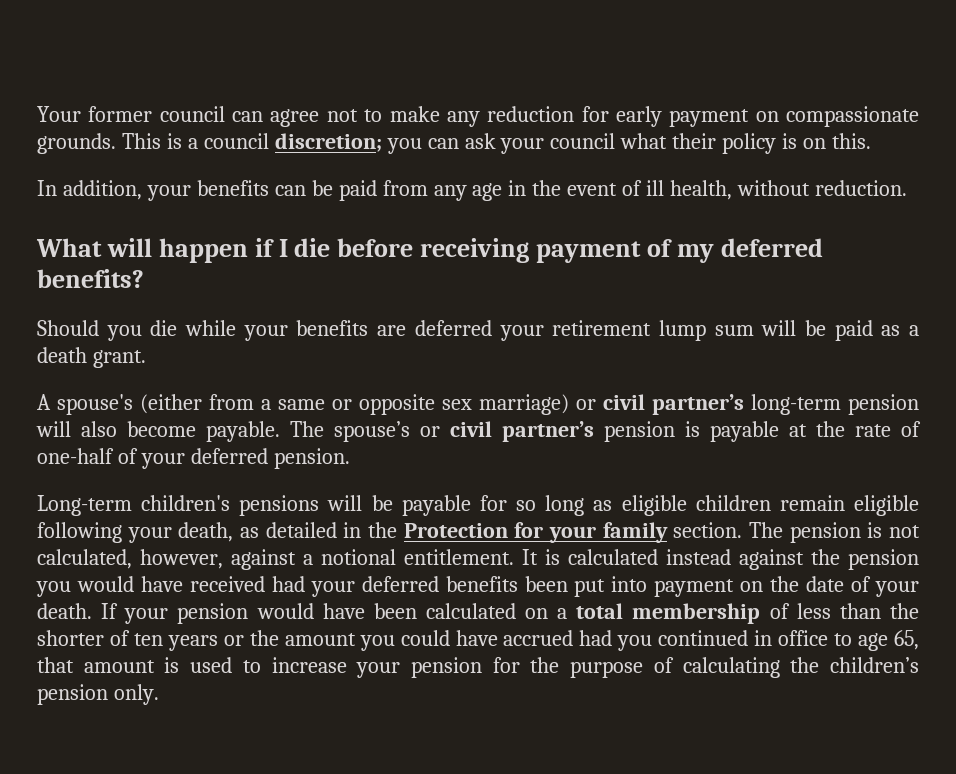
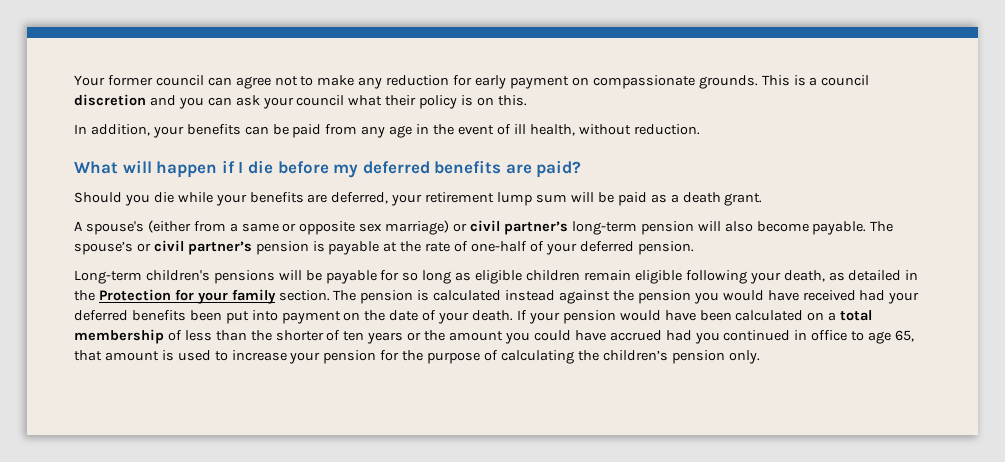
[274,133,382,152] discretion; -> [74,94,176,106] discretion and
[420,238,823,263] [37,269,144,288] receiving payment of my deferred benefits? -> [333,160,582,178] my deferred benefits are paid?
[414,320,492,336] deferred -> [331,192,389,204] deferred,
[888,525,920,538] [37,549,560,570] not calculated, however, against a notional entitlement. It is -> (430, 295) none

